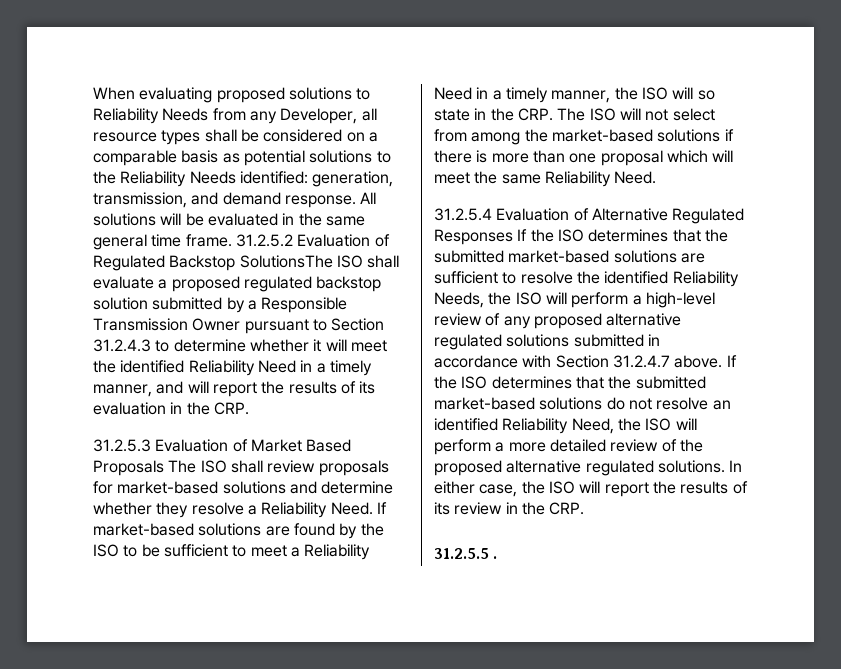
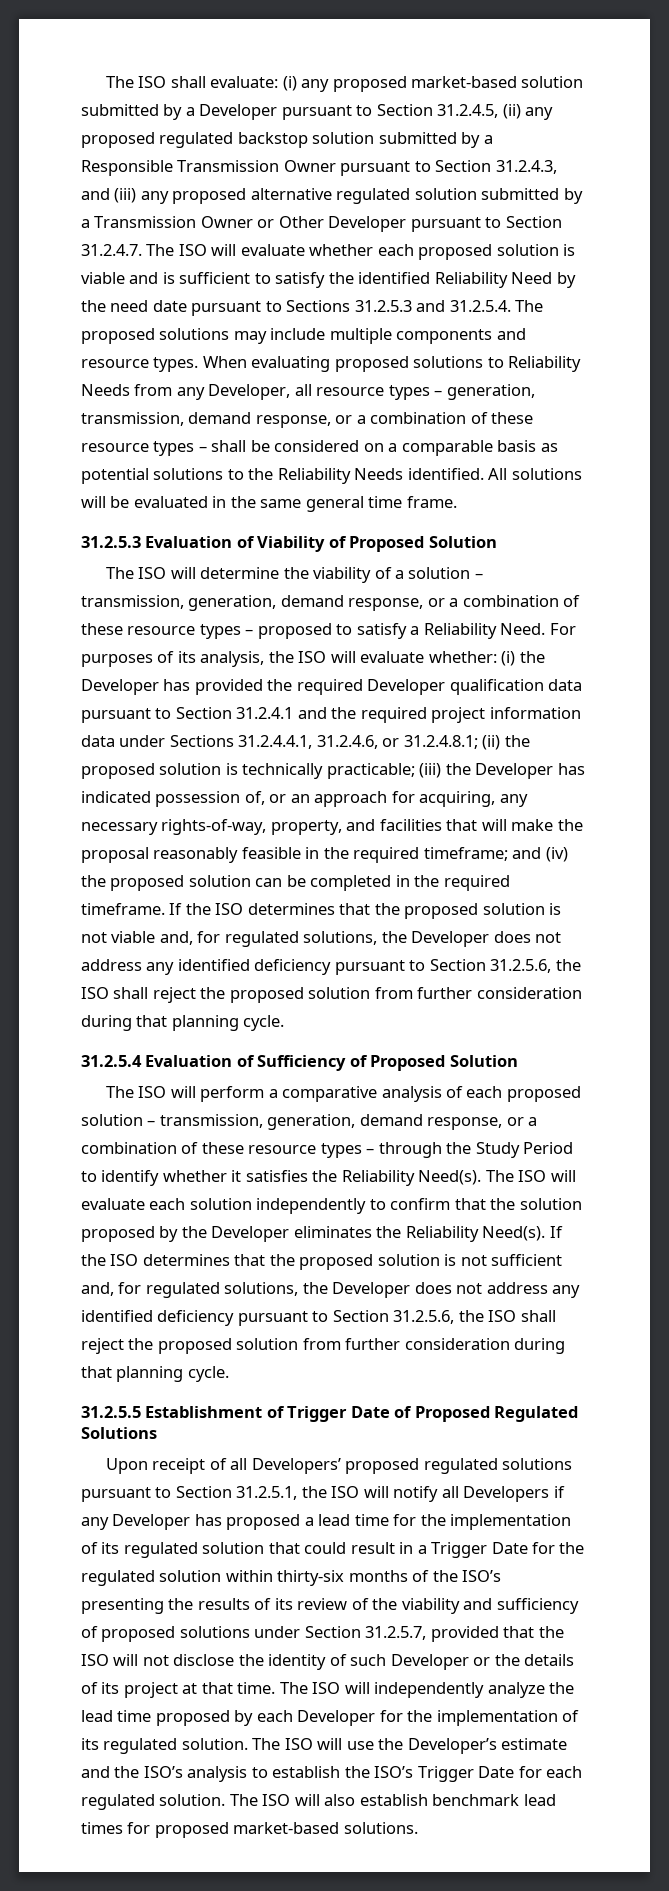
(93, 93) none -> [105,76,584,92] [81,104,554,120] [81,132,493,148] [81,160,557,176] [81,188,583,204] [81,216,562,232] [81,244,576,260] [81,272,576,288] [81,300,544,316] [81,328,526,344] [81,357,199,372] The ISO shall evaluate: (i) any proposed market-based solution submitted by a Developer pursuant to Section 31.2.4.5, (ii) any proposed regulated backstop solution submitted by a Responsible Transmission Owner pursuant to Section 31.2.4.3, and (iii) any proposed alternative regulated solution submitted by a Transmission Owner or Other Developer pursuant to Section 31.2.4.7. The ISO will evaluate whether each proposed solution is viable and is sufficient to satisfy the identified Reliability Need by the need date pursuant to Sections 31.2.5.3 and 31.2.5.4. The proposed solutions may include multiple components and resource types.
(201, 137) none -> [434,384,535,400] [81,412,534,428] [81,441,207,456] – generation, transmission, demand response, or a combination of these resource types –
[239,171,394,187] [93,192,356,208] identified: generation, transmission, and demand response. -> [407,468,484,480] identified.
[235,234,390,247] [93,255,400,271] [93,276,382,292] [93,297,348,313] [93,318,385,334] [93,339,387,352] [93,360,372,376] [93,381,376,397] [93,402,249,415] [93,439,352,452] [93,460,389,476] [93,481,394,494] [93,502,387,518] [93,523,384,539] [93,544,371,560] [434,87,715,103] [434,108,715,121] [434,129,734,145] [434,150,734,166] [434,171,657,187] [434,208,745,224] [434,229,728,245] [434,250,705,263] [434,271,739,287] [434,292,715,308] [434,313,682,329] [434,334,660,350] [434,355,737,368] [434,376,706,389] [434,397,731,410] [434,418,697,434] [434,439,703,455] [434,460,743,476] [434,481,649,497] 31.2.5.2 Evaluation of Regulated Backstop SolutionsThe ISO shall evaluate a proposed regulated backstop solution submitted by a Responsible Transmission Owner pursuant to Section 31.2.4.3 to determine whether it will meet the identified Reliability Need in a timely manner, and will report the results of its evaluation in the CRP. // 31.2.5.3 Evaluation of Market Based Proposals The ISO shall review proposals for market-based solutions and determine whether they resolve a Reliability Need. If market-based solutions are found by the ISO to be sufficient to meet a Reliability Need in a timely manner, the ISO will so state in the CRP. The ISO will not select from among the market-based solutions if there is more than one proposal which will meet the same Reliability Need. // 31.2.5.4 Evaluation of Alternative Regulated Responses If the ISO determines that the submitted market-based solutions are sufficient to resolve the identified Reliability Needs, the ISO will perform a high-level review of any proposed alternative regulated solutions submitted in accordance with Section 31.2.4.7 above. If the ISO determines that the submitted market-based solutions do not resolve an identified Reliability Need, the ISO will perform a more detailed review of the proposed alternative regulated solutions. In either case, the ISO will report -> [81,536,497,552] [105,567,483,583] [81,595,581,611] [81,623,576,639] [81,651,545,667] [81,679,583,695] [81,707,581,723] [81,735,530,750] [81,763,585,779] [81,791,528,807] [81,819,583,835] [81,847,568,863] [81,875,510,891] [81,903,562,919] [81,931,562,947] [81,959,581,975] [81,987,582,1003] [81,1015,285,1031] [81,1055,518,1071] [105,1086,581,1102] [81,1114,538,1130] [81,1142,574,1158] [81,1170,576,1186] [81,1198,582,1214] [81,1226,563,1242] [81,1254,563,1270] [81,1282,581,1298] [81,1310,556,1326] [81,1338,566,1354] [81,1366,229,1382] [81,1406,579,1422] [81,1427,157,1439] [105,1458,573,1474] [81,1486,565,1502] [81,1514,572,1530] [81,1542,585,1558] [81,1570,502,1586] [81,1598,164,1614] // 31.2.5.3 Evaluation of Viability of Proposed Solution // The ISO will determine the viability of a solution – transmission, generation, demand response, or a combination of these resource types – proposed to satisfy a Reliability Need. For purposes of its analysis, the ISO will evaluate whether: (i) the Developer has provided the required Developer qualification data pursuant to Section 31.2.4.1 and the required project information data under Sections 31.2.4.4.1, 31.2.4.6, or 31.2.4.8.1; (ii) the proposed solution is technically practicable; (iii) the Developer has indicated possession of, or an approach for acquiring, any necessary rights-of-way, property, and facilities that will make the proposal reasonably feasible in the required timeframe; and (iv) the proposed solution can be completed in the required timeframe. If the ISO determines that the proposed solution is not viable and, for regulated solutions, the Developer does not address any identified deficiency pursuant to Section 31.2.5.6, the ISO shall reject the proposed solution from further consideration during that planning cycle. // 31.2.5.4 Evaluation of Sufficiency of Proposed Solution // The ISO will perform a comparative analysis of each proposed solution – transmission, generation, demand response, or a combination of these resource types – through the Study Period to identify whether it satisfies the Reliability Need(s). The ISO will evaluate each solution independently to confirm that the solution proposed by the Developer eliminates the Reliability Need(s). If the ISO determines that the proposed solution is not sufficient and, for regulated solutions, the Developer does not address any identified deficiency pursuant to Section 31.2.5.6, the ISO shall reject the proposed solution from further consideration during that planning cycle. // 31.2.5.5 Establishment of Trigger Date of Proposed Regulated Solutions // Upon receipt of all Developers’ proposed regulated solutions pursuant to Section 31.2.5.1, the ISO will notify all Developers if any Developer has proposed a lead time for the implementation of its regulated solution that could result in a Trigger Date for the regulated solution within thirty-six months of the ISO’s presenting
[505,502,585,515] [434,548,498,559] in the CRP. // 31.2.5.5 . -> [351,1598,579,1614] [81,1626,564,1642] [81,1654,575,1670] [81,1682,575,1698] [81,1710,580,1726] [81,1738,568,1754] [81,1766,583,1782] [81,1794,556,1810] [81,1822,418,1838] of the viability and sufficiency of proposed solutions under Section 31.2.5.7, provided that the ISO will not disclose the identity of such Developer or the details of its project at that time. The ISO will independently analyze the lead time proposed by each Developer for the implementation of its regulated solution. The ISO will use the Developer’s estimate and the ISO’s analysis to establish the ISO’s Trigger Date for each regulated solution. The ISO will also establish benchmark lead times for proposed market-based solutions.

